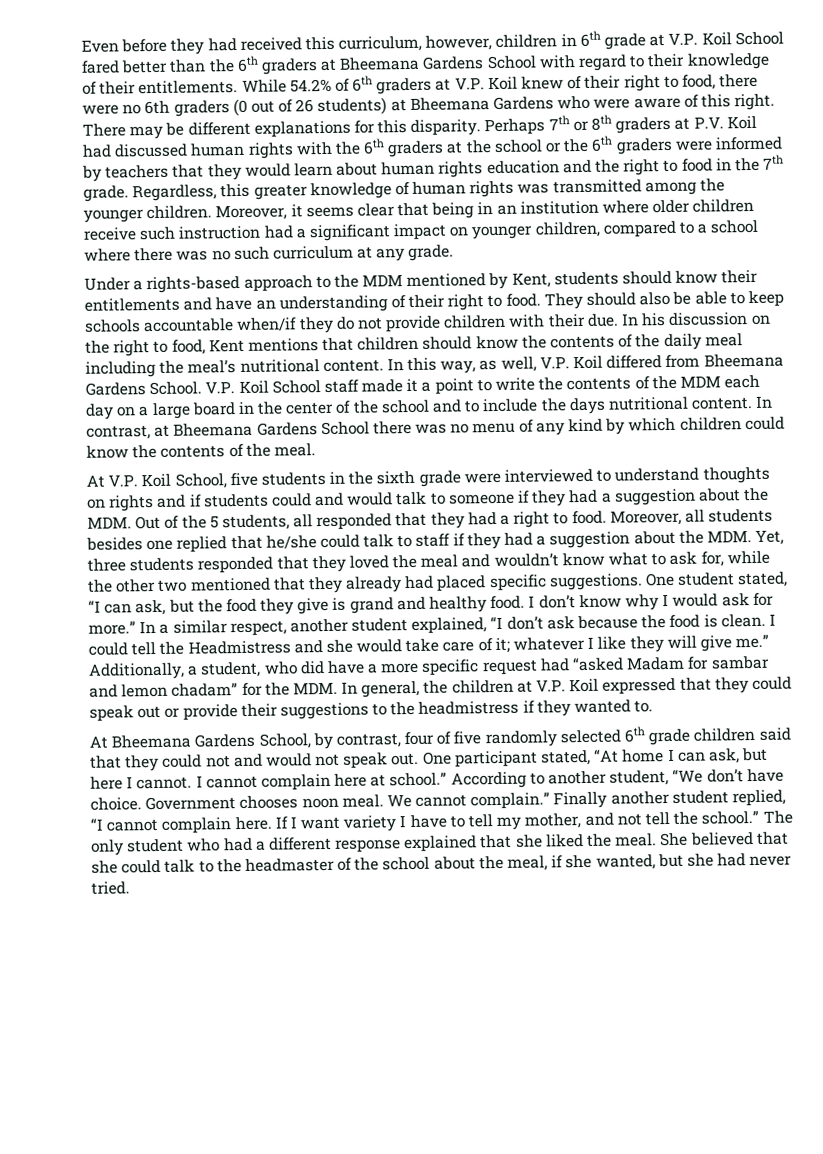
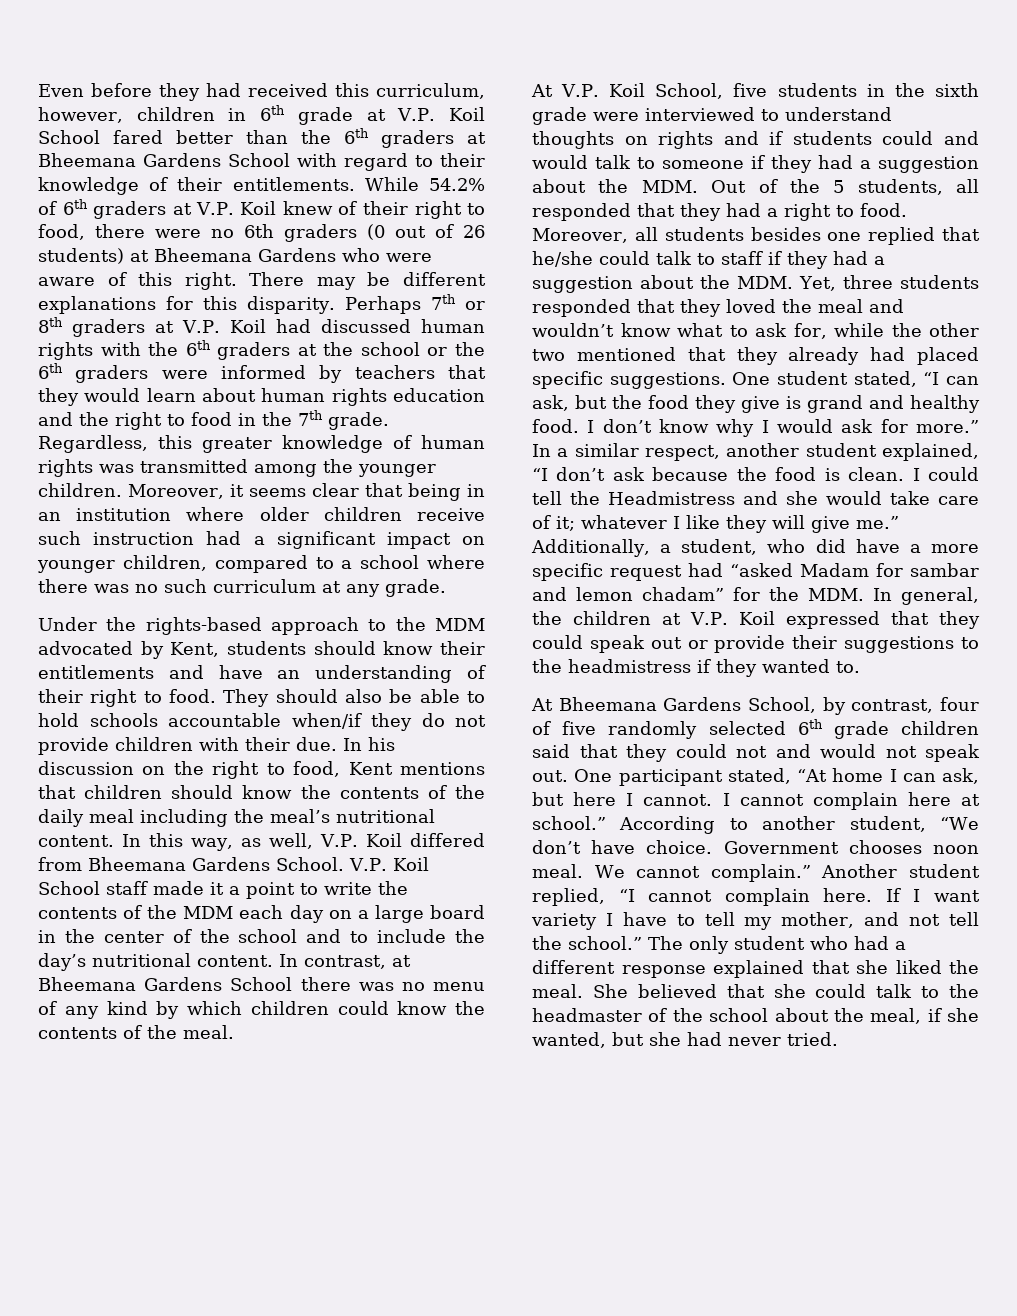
[693,116,724,129] P.V. -> [182,320,221,333] V.P.
[133,280,144,291] a -> [106,617,137,631] the
[406,273,487,288] mentioned -> [38,641,133,655] advocated
[747,290,784,308] keep -> [38,713,79,727] hold
[568,397,606,415] days -> [38,953,86,971] day’s
[553,790,670,809] Finally another -> [821,864,898,878] Another

